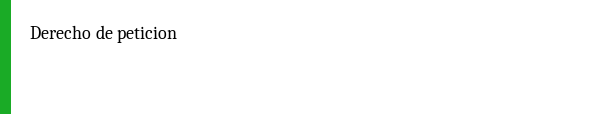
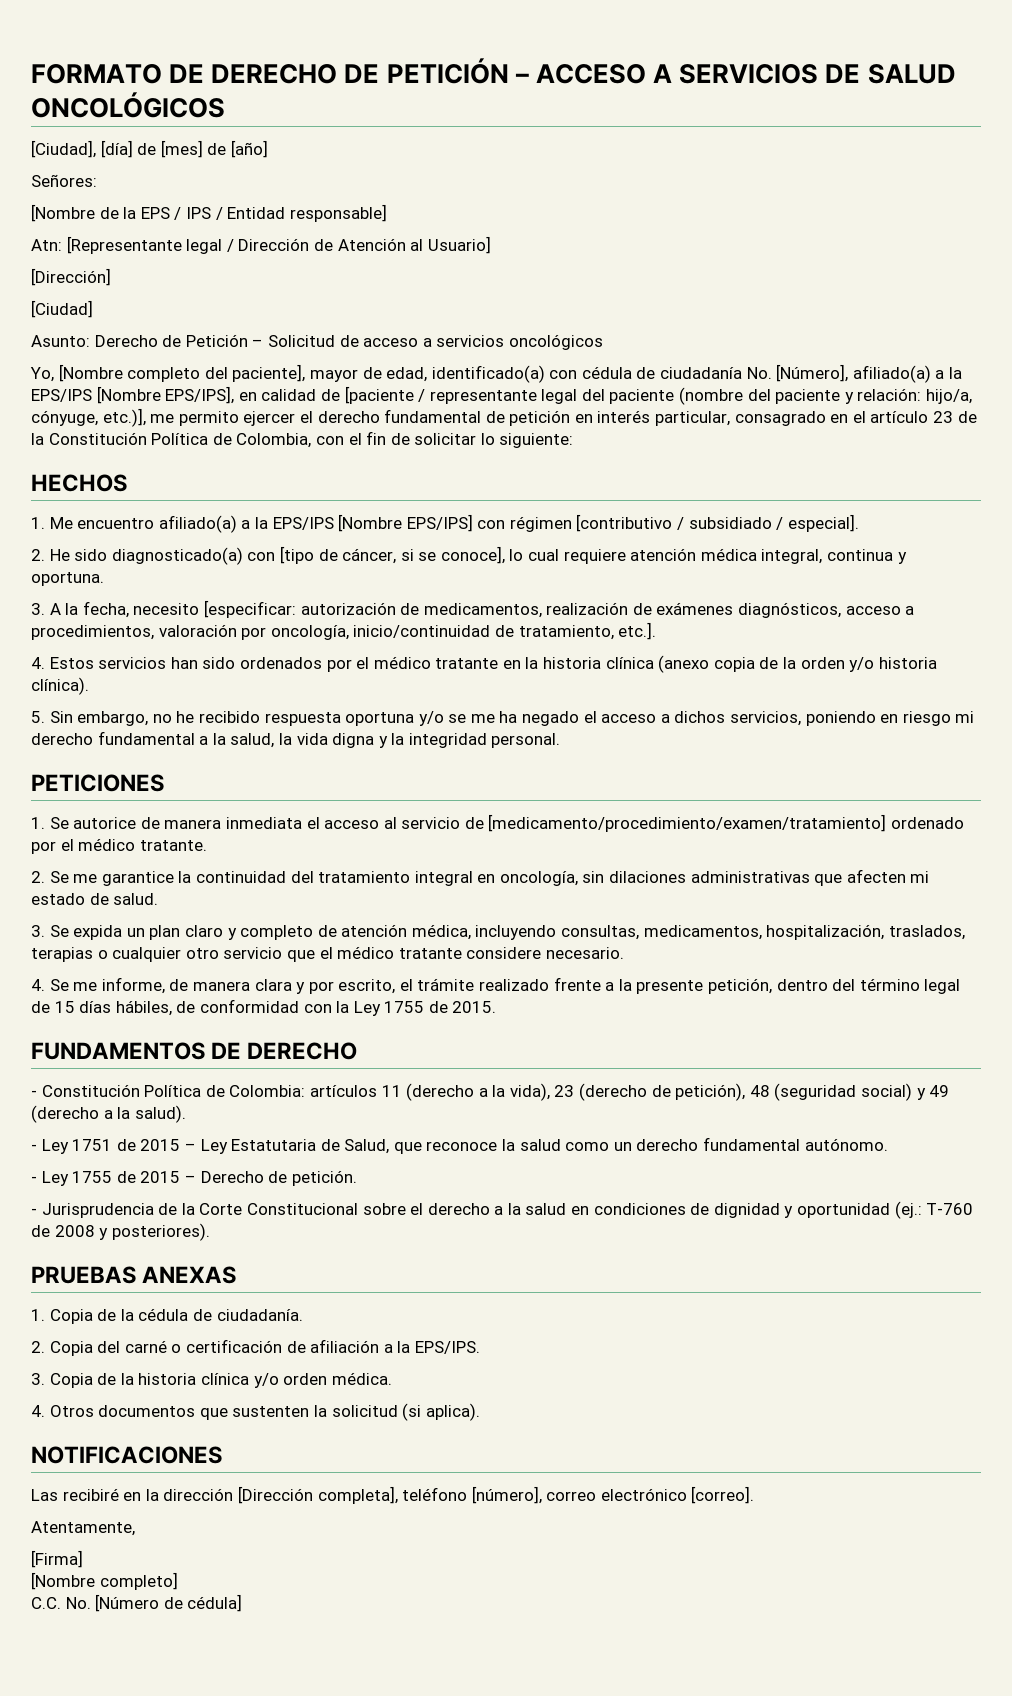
[30,25,178,43] Derecho de peticion -> [31,58,956,84] [31,92,225,118] [31,140,268,158] [31,174,97,187] [31,204,387,222] [31,236,491,254] [31,268,111,286] [31,300,93,318] [31,334,603,350] [30,364,963,383] [31,386,973,405] [31,408,977,427] [31,431,574,448] [31,474,127,492] [31,514,859,533] [31,546,907,565] [31,572,104,586] [31,600,915,618] [31,622,657,640] [31,655,937,673] [31,677,89,695] [31,711,975,726] [31,731,561,748] [31,774,164,792] [31,814,965,832] [31,838,207,854] [31,869,930,886] [31,893,159,905] [31,924,965,940] [31,946,624,962] [31,977,961,994] [31,999,497,1016] [31,1042,358,1060] [31,1083,950,1101] [31,1105,186,1123] [31,1137,888,1154] [31,1170,357,1186] [31,1201,974,1219] [31,1223,210,1241] [31,1266,237,1284] [31,1308,303,1324] [31,1339,480,1356] [31,1372,392,1388] [31,1403,480,1421] [31,1446,222,1464] [31,1486,755,1504] [31,1521,135,1536] [31,1550,83,1568] [31,1572,178,1590] [31,1594,243,1612] FORMATO DE DERECHO DE PETICIÓN – ACCESO A SERVICIOS DE SALUD ONCOLÓGICOS // [Ciudad], [día] de [mes] de [año] // Señores: // [Nombre de la EPS / IPS / Entidad responsable] // Atn: [Representante legal / Dirección de Atención al Usuario] // [Dirección] // [Ciudad] // Asunto: Derecho de Petición – Solicitud de acceso a servicios oncológicos // Yo, [Nombre completo del paciente], mayor de edad, identificado(a) con cédula de ciudadanía No. [Número], afiliado(a) a la EPS/IPS [Nombre EPS/IPS], en calidad de [paciente / representante legal del paciente (nombre del paciente y relación: hijo/a, cónyuge, etc.)], me permito ejercer el derecho fundamental de petición en interés particular, consagrado en el artículo 23 de la Constitución Política de Colombia, con el fin de solicitar lo siguiente: // HECHOS // 1. Me encuentro afiliado(a) a la EPS/IPS [Nombre EPS/IPS] con régimen [contributivo / subsidiado / especial]. // 2. He sido diagnosticado(a) con [tipo de cáncer, si se conoce], lo cual requiere atención médica integral, continua y oportuna. // 3. A la fecha, necesito [especificar: autorización de medicamentos, realización de exámenes diagnósticos, acceso a procedimientos, valoración por oncología, inicio/continuidad de tratamiento, etc.]. // 4. Estos servicios han sido ordenados por el médico tratante en la historia clínica (anexo copia de la orden y/o historia clínica). // 5. Sin embargo, no he recibido respuesta oportuna y/o se me ha negado el acceso a dichos servicios, poniendo en riesgo mi derecho fundamental a la salud, la vida digna y la integridad personal. // PETICIONES // 1. Se autorice de manera inmediata el acceso al servicio de [medicamento/procedimiento/examen/tratamiento] ordenado por el médico tratante. // 2. Se me garantice la continuidad del tratamiento integral en oncología, sin dilaciones administrativas que afecten mi estado de salud. // 3. Se expida un plan claro y completo de atención médica, incluyendo consultas, medicamentos, hospitalización, traslados, terapias o cualquier otro servicio que el médico tratante considere necesario. // 4. Se me informe, de manera clara y por escrito, el trámite realizado frente a la presente petición, dentro del término legal de 15 días hábiles, de conformidad con la Ley 1755 de 2015. // FUNDAMENTOS DE DERECHO // - Constitución Política de Colombia: artículos 11 (derecho a la vida), 23 (derecho de petición), 48 (seguridad social) y 49 (derecho a la salud). // - Ley 1751 de 2015 – Ley Estatutaria de Salud, que reconoce la salud como un derecho fundamental autónomo. // - Ley 1755 de 2015 – Derecho de petición. // - Jurisprudencia de la Corte Constitucional sobre el derecho a la salud en condiciones de dignidad y oportunidad (ej.: T-760 de 2008 y posteriores). // PRUEBAS ANEXAS // 1. Copia de la cédula de ciudadanía. // 2. Copia del carné o certificación de afiliación a la EPS/IPS. // 3. Copia de la historia clínica y/o orden médica. // 4. Otros documentos que sustenten la solicitud (si aplica). // NOTIFICACIONES // Las recibiré en la dirección [Dirección completa], teléfono [número], correo electrónico [correo]. // Atentamente, // [Firma] // [Nombre completo] // C.C. No. [Número de cédula]

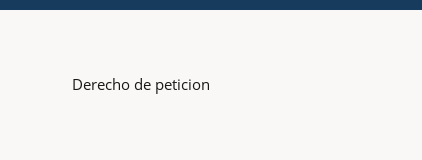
[31,58,956,84] [31,92,225,118] [31,140,268,158] [31,174,97,187] [31,204,387,222] [31,236,491,254] [31,268,111,286] [31,300,93,318] [31,334,603,350] [30,364,963,383] [31,386,973,405] [31,408,977,427] [31,431,574,448] [31,474,127,492] [31,514,859,533] [31,546,907,565] [31,572,104,586] [31,600,915,618] [31,622,657,640] [31,655,937,673] [31,677,89,695] [31,711,975,726] [31,731,561,748] [31,774,164,792] [31,814,965,832] [31,838,207,854] [31,869,930,886] [31,893,159,905] [31,924,965,940] [31,946,624,962] [31,977,961,994] [31,999,497,1016] [31,1042,358,1060] [31,1083,950,1101] [31,1105,186,1123] [31,1137,888,1154] [31,1170,357,1186] [31,1201,974,1219] [31,1223,210,1241] [31,1266,237,1284] [31,1308,303,1324] [31,1339,480,1356] [31,1372,392,1388] [31,1403,480,1421] [31,1446,222,1464] [31,1486,755,1504] [31,1521,135,1536] [31,1550,83,1568] [31,1572,178,1590] [31,1594,243,1612] FORMATO DE DERECHO DE PETICIÓN – ACCESO A SERVICIOS DE SALUD ONCOLÓGICOS // [Ciudad], [día] de [mes] de [año] // Señores: // [Nombre de la EPS / IPS / Entidad responsable] // Atn: [Representante legal / Dirección de Atención al Usuario] // [Dirección] // [Ciudad] // Asunto: Derecho de Petición – Solicitud de acceso a servicios oncológicos // Yo, [Nombre completo del paciente], mayor de edad, identificado(a) con cédula de ciudadanía No. [Número], afiliado(a) a la EPS/IPS [Nombre EPS/IPS], en calidad de [paciente / representante legal del paciente (nombre del paciente y relación: hijo/a, cónyuge, etc.)], me permito ejercer el derecho fundamental de petición en interés particular, consagrado en el artículo 23 de la Constitución Política de Colombia, con el fin de solicitar lo siguiente: // HECHOS // 1. Me encuentro afiliado(a) a la EPS/IPS [Nombre EPS/IPS] con régimen [contributivo / subsidiado / especial]. // 2. He sido diagnosticado(a) con [tipo de cáncer, si se conoce], lo cual requiere atención médica integral, continua y oportuna. // 3. A la fecha, necesito [especificar: autorización de medicamentos, realización de exámenes diagnósticos, acceso a procedimientos, valoración por oncología, inicio/continuidad de tratamiento, etc.]. // 4. Estos servicios han sido ordenados por el médico tratante en la historia clínica (anexo copia de la orden y/o historia clínica). // 5. Sin embargo, no he recibido respuesta oportuna y/o se me ha negado el acceso a dichos servicios, poniendo en riesgo mi derecho fundamental a la salud, la vida digna y la integridad personal. // PETICIONES // 1. Se autorice de manera inmediata el acceso al servicio de [medicamento/procedimiento/examen/tratamiento] ordenado por el médico tratante. // 2. Se me garantice la continuidad del tratamiento integral en oncología, sin dilaciones administrativas que afecten mi estado de salud. // 3. Se expida un plan claro y completo de atención médica, incluyendo consultas, medicamentos, hospitalización, traslados, terapias o cualquier otro servicio que el médico tratante considere necesario. // 4. Se me informe, de manera clara y por escrito, el trámite realizado frente a la presente petición, dentro del término legal de 15 días hábiles, de conformidad con la Ley 1755 de 2015. // FUNDAMENTOS DE DERECHO // - Constitución Política de Colombia: artículos 11 (derecho a la vida), 23 (derecho de petición), 48 (seguridad social) y 49 (derecho a la salud). // - Ley 1751 de 2015 – Ley Estatutaria de Salud, que reconoce la salud como un derecho fundamental autónomo. // - Ley 1755 de 2015 – Derecho de petición. // - Jurisprudencia de la Corte Constitucional sobre el derecho a la salud en condiciones de dignidad y oportunidad (ej.: T-760 de 2008 y posteriores). // PRUEBAS ANEXAS // 1. Copia de la cédula de ciudadanía. // 2. Copia del carné o certificación de afiliación a la EPS/IPS. // 3. Copia de la historia clínica y/o orden médica. // 4. Otros documentos que sustenten la solicitud (si aplica). // NOTIFICACIONES // Las recibiré en la dirección [Dirección completa], teléfono [número], correo electrónico [correo]. // Atentamente, // [Firma] // [Nombre completo] // C.C. No. [Número de cédula] -> [72,78,211,94] Derecho de peticion

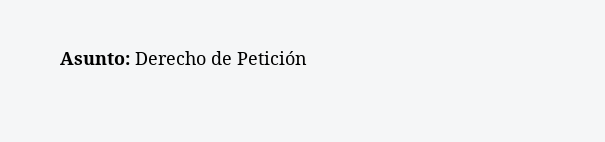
(72, 84) none -> [60,52,130,65] Asunto:
[155,79,211,94] peticion -> [237,51,307,65] Petición

